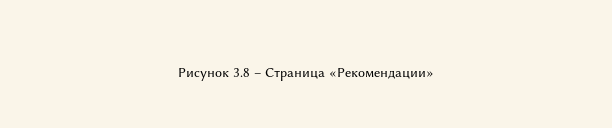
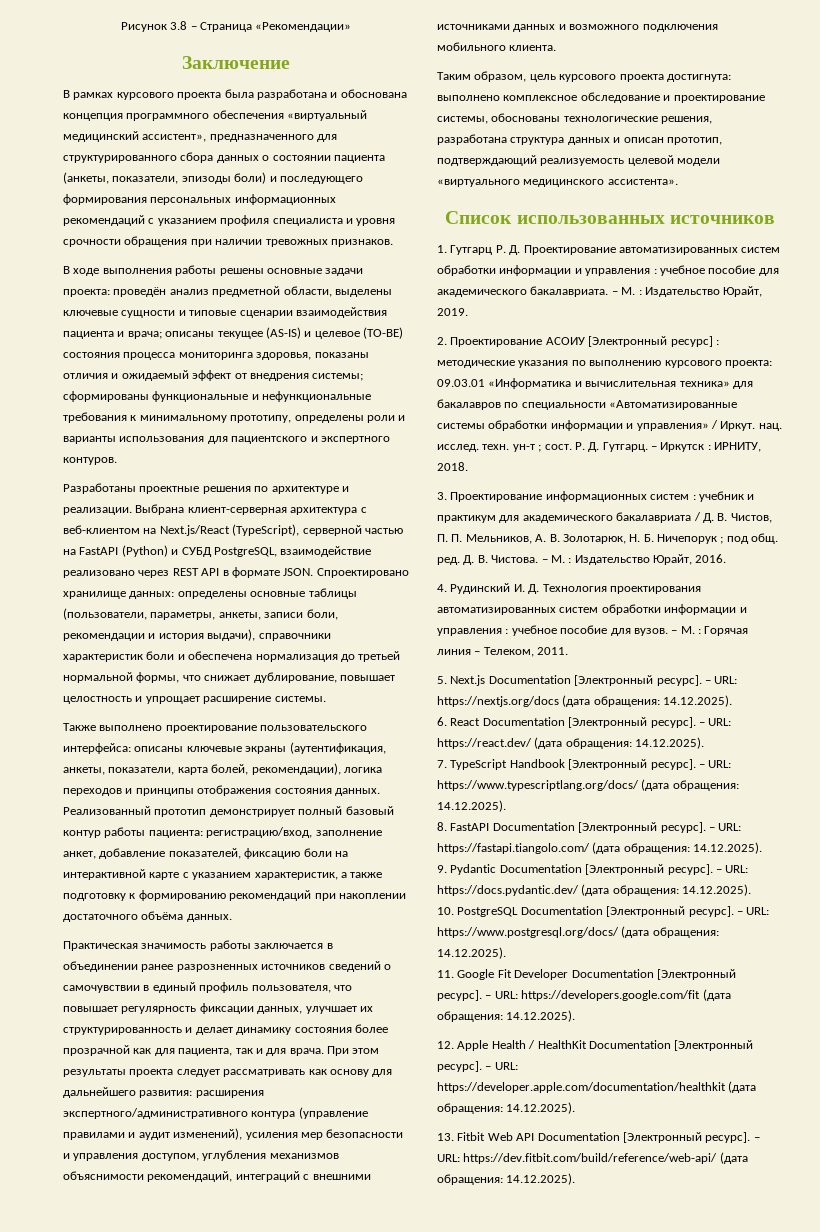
(434, 73) none -> [182,56,290,69] [63,89,407,100] [63,110,368,121] [63,131,338,142] [63,152,385,163] [63,172,363,184] [63,194,336,205] [63,215,396,226] [63,236,393,247] [63,265,364,276] [63,286,392,297] [63,307,387,318] [63,327,403,339] [63,352,369,360] [63,370,364,381] [63,391,372,402] [63,412,406,423] [63,436,390,444] [63,457,117,465] [63,483,349,494] [63,504,367,515] [63,524,403,536] [63,545,372,557] [63,567,409,578] [63,588,357,599] [63,608,338,620] [63,629,331,641] [63,651,401,662] [63,672,395,683] [63,696,326,704] [63,723,368,733] [63,742,386,754] [63,763,382,775] [63,785,380,796] [63,806,394,817] [63,827,382,838] [63,848,348,859] [63,869,383,880] [63,890,406,901] [63,911,232,922] [63,940,333,951] [63,961,391,972] [63,982,352,993] [63,1003,373,1014] [63,1024,388,1035] [63,1045,380,1056] [63,1069,393,1077] [63,1087,264,1098] [63,1107,368,1119] [63,1128,404,1140] [63,1150,339,1161] [63,1171,371,1182] [437,24,718,32] [437,42,557,51] [437,71,731,82] [437,92,765,103] [437,113,713,124] [437,134,722,145] [437,155,721,166] [437,179,678,187] [445,211,775,224] [437,245,781,255] [437,265,779,276] [437,286,763,297] [437,308,468,316] [437,336,719,347] [437,360,772,368] [437,378,753,389] [437,399,738,410] [437,420,782,431] [437,442,762,452] [437,462,468,471] [437,491,755,502] [437,512,772,523] [437,533,779,544] [437,554,727,565] [437,583,701,594] [437,604,747,615] [437,625,749,636] [437,647,569,657] [437,675,738,686] [437,695,733,707] [437,717,732,728] [437,737,705,749] [437,759,732,770] [437,779,739,791] [437,800,506,812] [437,822,742,833] [437,842,763,854] [437,864,749,875] [437,884,752,896] [437,906,770,917] [437,926,719,938] [437,947,506,959] [437,969,736,980] [437,989,731,1001] [437,1010,576,1022] [437,1040,754,1051] [437,1061,518,1072] [437,1081,757,1093] [437,1102,576,1114] [437,1132,760,1143] [437,1152,748,1164] [437,1173,576,1185] // Заключение // В рамках курсового проекта была разработана и обоснована концепция программного обеспечения «виртуальный медицинский ассистент», предназначенного для структурированного сбора данных о состоянии пациента (анкеты, показатели, эпизоды боли) и последующего формирования персональных информационных рекомендаций с указанием профиля специалиста и уровня срочности обращения при наличии тревожных признаков. // В ходе выполнения работы решены основные задачи проекта: проведён анализ предметной области, выделены ключевые сущности и типовые сценарии взаимодействия пациента и врача; описаны текущее (AS-IS) и целевое (TO-BE) состояния процесса мониторинга здоровья, показаны отличия и ожидаемый эффект от внедрения системы; сформированы функциональные и нефункциональные требования к минимальному прототипу, определены роли и варианты использования для пациентского и экспертного контуров. // Разработаны проектные решения по архитектуре и реализации. Выбрана клиент-серверная архитектура с веб-клиентом на Next.js/React (TypeScript), серверной частью на FastAPI (Python) и СУБД PostgreSQL, взаимодействие реализовано через REST API в формате JSON. Спроектировано хранилище данных: определены основные таблицы (пользователи, параметры, анкеты, записи боли, рекомендации и история выдачи), справочники характеристик боли и обеспечена нормализация до третьей нормальной формы, что снижает дублирование, повышает целостность и упрощает расширение системы. // Также выполнено проектирование пользовательского интерфейса: описаны ключевые экраны (аутентификация, анкеты, показатели, карта болей, рекомендации), логика переходов и принципы отображения состояния данных. Реализованный прототип демонстрирует полный базовый контур работы пациента: регистрацию/вход, заполнение анкет, добавление показателей, фиксацию боли на интерактивной карте с указанием характеристик, а также подготовку к формированию рекомендаций при накоплении достаточного объёма данных. // Практическая значимость работы заключается в объединении ранее разрозненных источников сведений о самочувствии в единый профиль пользователя, что повышает регулярность фиксации данных, улучшает их структурированность и делает динамику состояния более прозрачной как для пациента, так и для врача. При этом результаты проекта следует рассматривать как основу для дальнейшего развития: расширения экспертного/административного контура (управление правилами и аудит изменений), усиления мер безопасности и управления доступом, углубления механизмов объяснимости рекомендаций, интеграций с внешними источниками данных и возможного подключения мобильного клиента. // Таким образом, цель курсового проекта достигнута: выполнено комплексное обследование и проектирование системы, обоснованы технологические решения, разработана структура данных и описан прототип, подтверждающий реализуемость целевой модели «виртуального медицинского ассистента». // Список использованных источников // 1. Гутгарц Р. Д. Проектирование автоматизированных систем обработки информации и управления : учебное пособие для академического бакалавриата. – М. : Издательство Юрайт, 2019. // 2. Проектирование АСОИУ [Электронный ресурс] : методические указания по выполнению курсового проекта: 09.03.01 «Информатика и вычислительная техника» для бакалавров по специальности «Автоматизированные системы обработки информации и управления» / Иркут. нац. исслед. техн. ун-т ; сост. Р. Д. Гутгарц. – Иркутск : ИРНИТУ, 2018. // 3. Проектирование информационных систем : учебник и практикум для академического бакалавриата / Д. В. Чистов, П. П. Мельников, А. В. Золотарюк, Н. Б. Ничепорук ; под общ. ред. Д. В. Чистова. – М. : Издательство Юрайт, 2016. // 4. Рудинский И. Д. Технология проектирования автоматизированных систем обработки информации и управления : учебное пособие для вузов. – М. : Горячая линия – Телеком, 2011. // 5. Next.js Documentation [Электронный ресурс]. – URL: https://nextjs.org/docs (дата обращения: 14.12.2025). // 6. React Documentation [Электронный ресурс]. – URL: https://react.dev/ (дата обращения: 14.12.2025). // 7. TypeScript Handbook [Электронный ресурс]. – URL: https://www.typescriptlang.org/docs/ (дата обращения: 14.12.2025). // 8. FastAPI Documentation [Электронный ресурс]. – URL: https://fastapi.tiangolo.com/ (дата обращения: 14.12.2025). // 9. Pydantic Documentation [Электронный ресурс]. – URL: https://docs.pydantic.dev/ (дата обращения: 14.12.2025). // 10. PostgreSQL Documentation [Электронный ресурс]. – URL: https://www.postgresql.org/docs/ (дата обращения: 14.12.2025). // 11. Google Fit Developer Documentation [Электронный ресурс]. – URL: https://developers.google.com/fit (дата обращения: 14.12.2025). // 12. Apple Health / HealthKit Documentation [Электронный ресурс]. – URL: https://developer.apple.com/documentation/healthkit (дата обращения: 14.12.2025). // 13. Fitbit Web API Documentation [Электронный ресурс]. – URL: https://dev.fitbit.com/build/reference/web-api/ (дата обращения: 14.12.2025).

